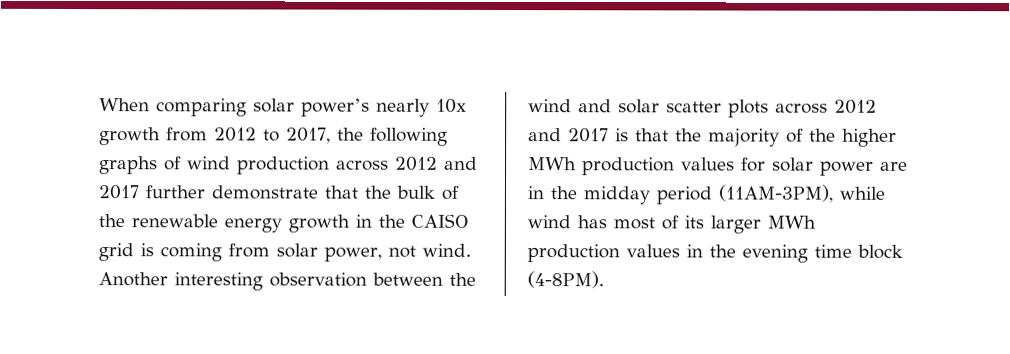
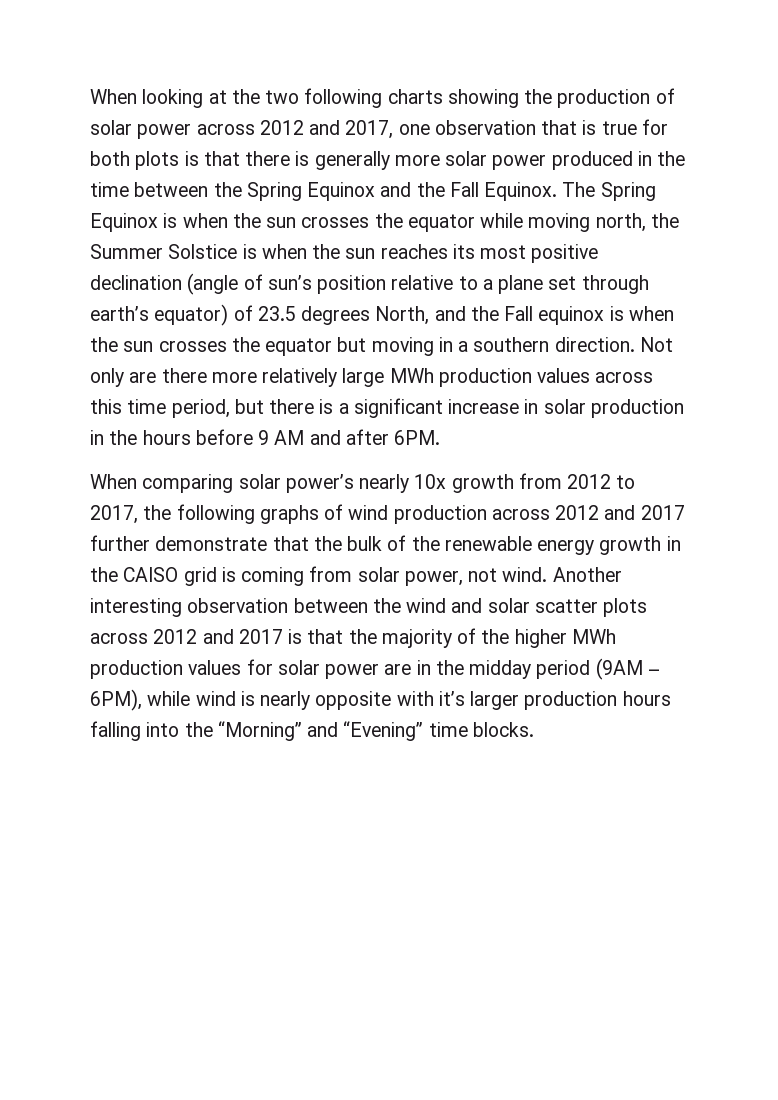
[99,98,150,112] When -> [90,88,675,108] [90,119,668,139] [90,151,686,170] [90,182,656,201] [90,213,679,232] [90,244,599,263] [90,273,649,295] [90,304,674,326] [90,337,673,356] [90,368,654,387] [90,398,684,418] [90,429,441,445] [90,474,137,489] When looking at the two following charts showing the production of solar power across 2012 and 2017, one observation that is true for both plots is that there is generally more solar power produced in the time between the Spring Equinox and the Fall Equinox. The Spring Equinox is when the sun crosses the equator while moving north, the Summer Solstice is when the sun reaches its most positive declination (angle of sun’s position relative to a plane set through earth’s equator) of 23.5 degrees North, and the Fall equinox is when the sun crosses the equator but moving in a southern direction. Not only are there more relatively large MWh production values across this time period, but there is a significant increase in solar production in the hours before 9 AM and after 6PM. // When
[718,184,885,203] [527,215,816,234] [527,244,903,263] [527,271,604,289] (11AM-3PM), while wind has most of its larger MWh production values in the evening time block (4-8PM). -> [595,658,660,680] [90,689,671,711] [90,721,534,741] (9AM – 6PM), while wind is nearly opposite with it’s larger production hours falling into the “Morning” and “Evening” time blocks.

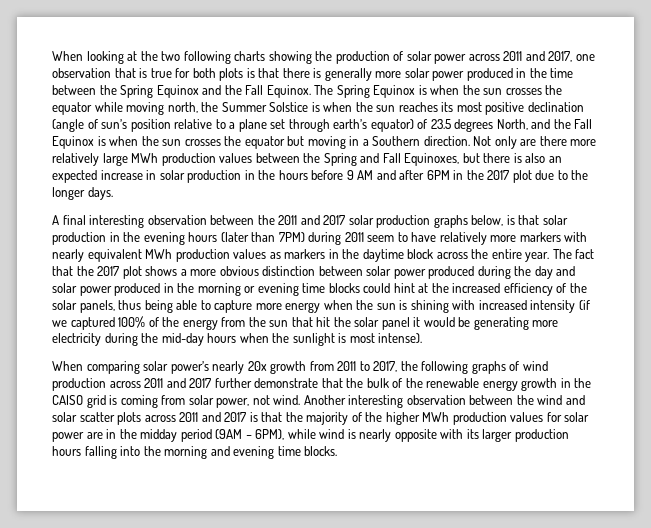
[259,120,304,135] 2012 -> [503,51,523,61] 2011
[538,306,605,325] equinox -> [52,136,94,149] Equinox
[473,337,550,352] southern -> [372,136,421,146] Southern
[595,372,654,383] [90,398,443,418] across this time period, but there is a significant -> [255,153,562,166] [52,170,97,183] between the Spring and Fall Equinoxes, but there is also an expected
[394,430,441,445] 6PM. -> [426,170,589,183] [52,187,113,200] [52,215,568,228] [52,232,588,245] [52,249,595,262] [52,266,576,279] [52,283,587,296] [52,300,590,313] [52,316,559,330] [52,333,423,346] 6PM in the 2017 plot due to the longer days. // A final interesting observation between the 2011 and 2017 solar production graphs below, is that solar production in the evening hours (later than 7PM) during 2011 seem to have relatively more markers with nearly equivalent MWh production values as markers in the daytime block across the entire year. The fact that the 2017 plot shows a more obvious distinction between solar power produced during the day and solar power produced in the morning or evening time blocks could hint at the increased efficiency of the solar panels, thus being able to capture more energy when the sun is shining with increased intensity (if we captured 100% of the energy from the sun that hit the solar panel it would be generating more electricity during the mid-day hours when the sunlight is most intense).
[414,474,447,489] 10x -> [247,361,267,371] 20x
[567,474,612,489] 2012 -> [337,361,357,371] 2011
[555,505,600,520] 2012 -> [144,378,164,388] 2011
[153,629,198,644] 2012 -> [179,412,199,422] 2011
[438,691,465,706] it’s -> [466,429,479,439] its
[217,721,424,741] “Morning” and “Evening” -> [164,446,275,459] morning and evening

